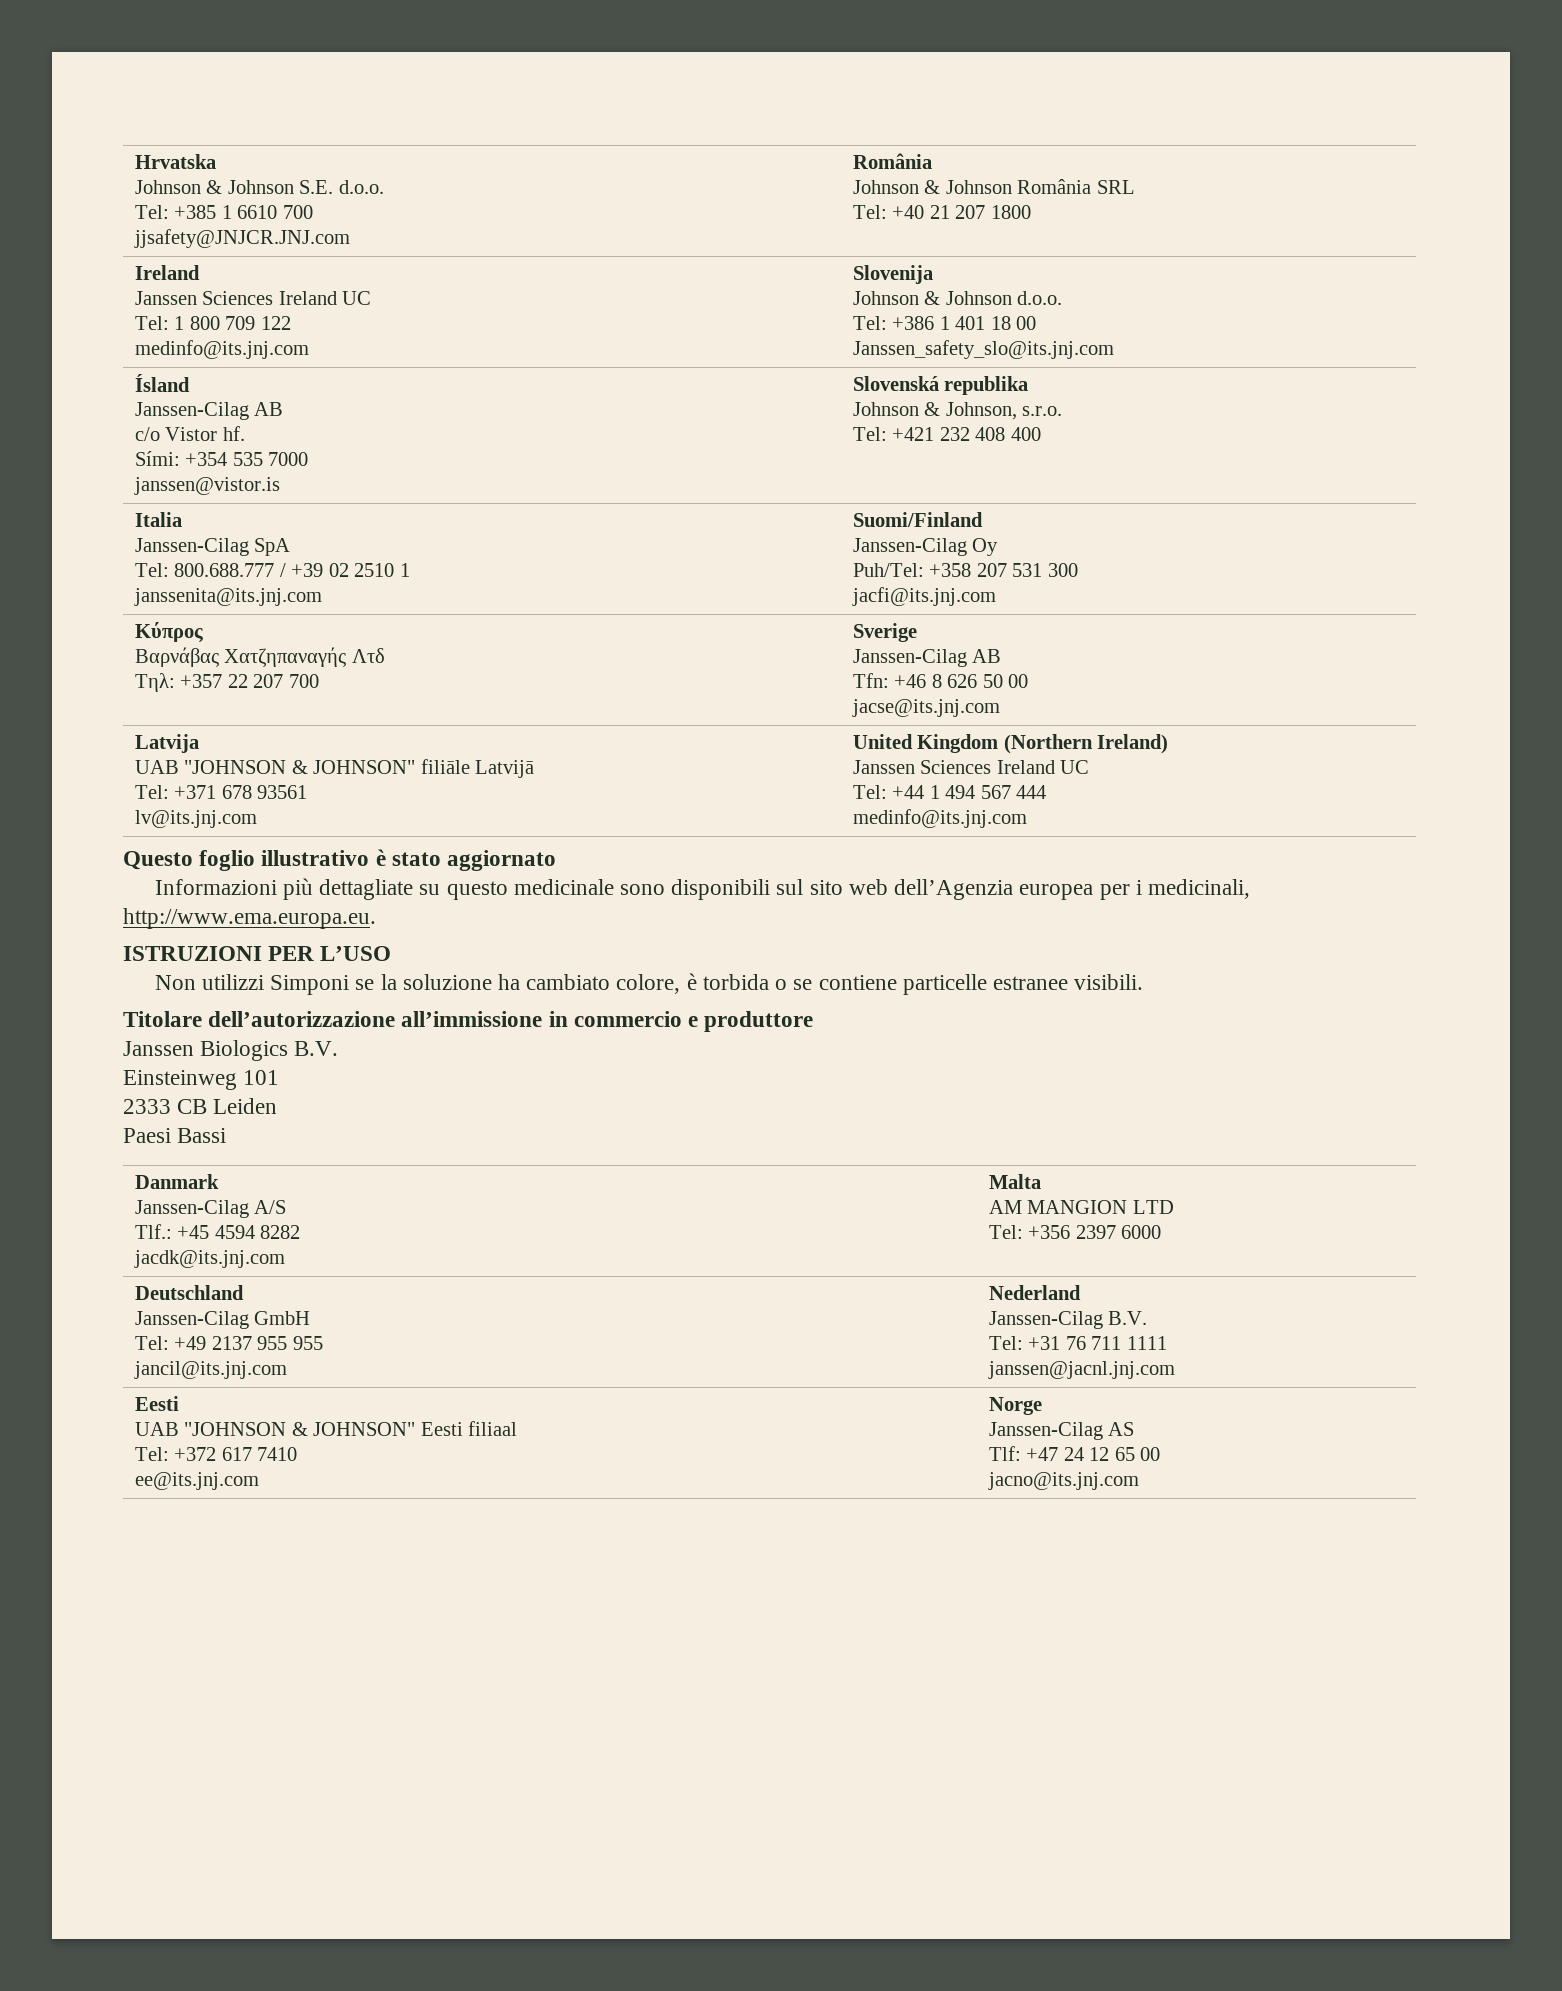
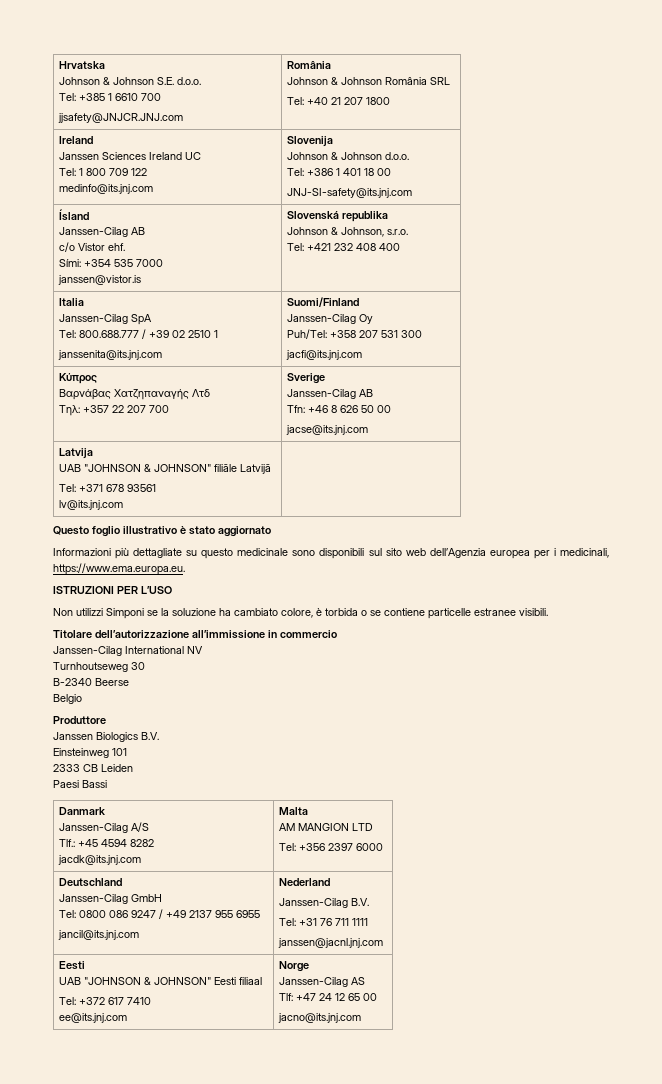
[852,340,1114,359] Janssen_safety_slo@its.jnj.com -> [286,188,412,198] JNJ-SI-safety@its.jnj.com
[222,426,245,441] hf. -> [107,243,125,251] ehf.
[852,734,1169,754] [852,760,1090,774] [852,785,1047,799] [852,809,1027,828] United Kingdom (Northern Ireland) // Janssen Sciences Ireland UC // Tel: +44 1 494 567 444 // medinfo@its.jnj.com -> (123, 505) none
[123,908,376,929] http://www.ema.europa.eu. -> [53,563,185,575] https://www.ema.europa.eu.
[688,1011,814,1032] e produttore -> [53,646,203,656] [53,662,145,672] [53,678,129,686] [53,694,82,704] [53,716,106,724] // Janssen-Cilag International NV // Turnhoutseweg 30 // B-2340 Beerse // Belgio // Produttore
(169, 1343) none -> [78,909,163,919] 0800 086 9247 /
[292,1336,323,1350] 955 -> [235,910,260,918] 6955

